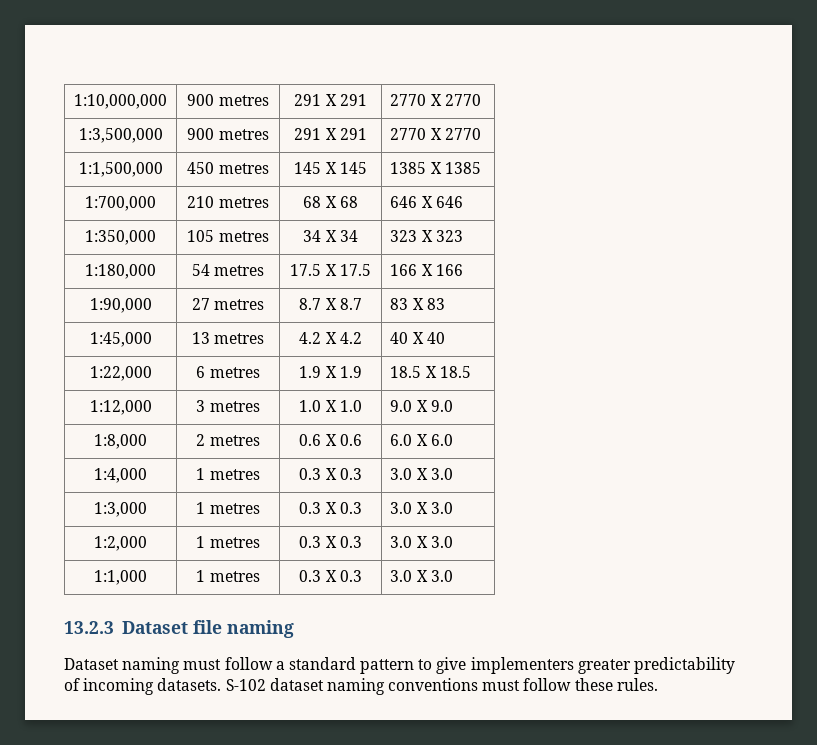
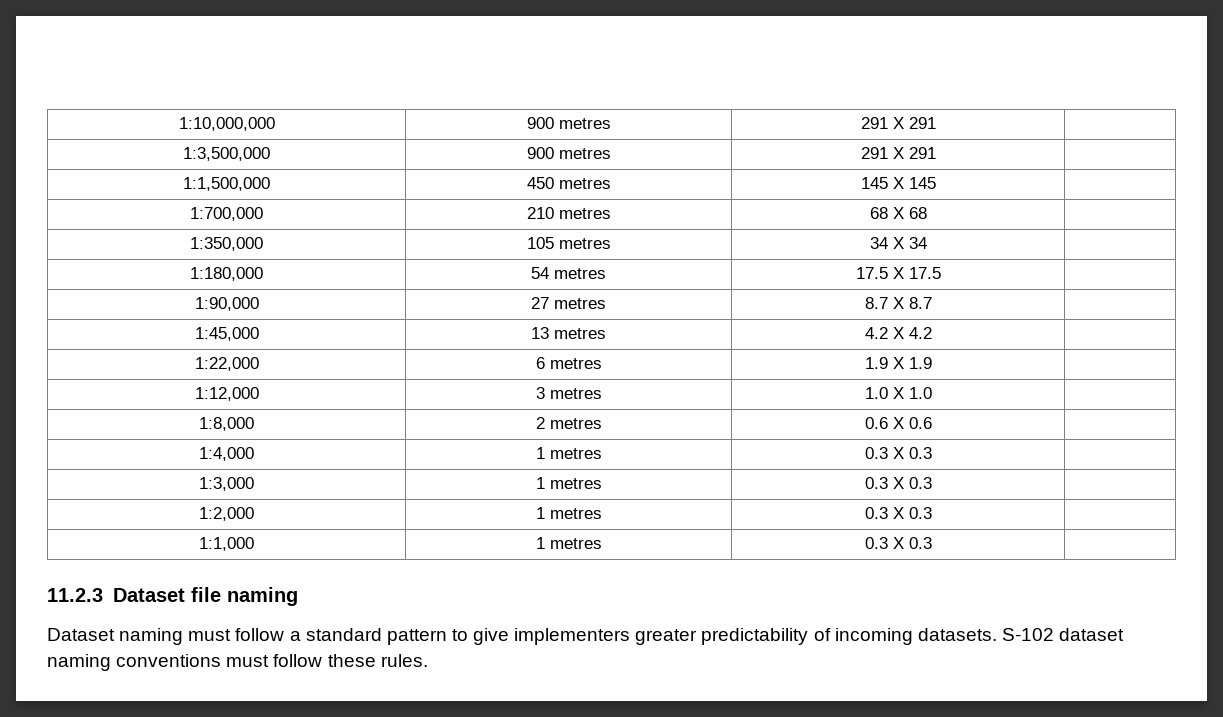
[390,94,481,106] 2770 X 2770 -> (936, 123) none
[390,128,481,140] 2770 X 2770 -> (936, 153) none
[390,162,481,174] 1385 X 1385 -> (936, 183) none
[390,196,463,208] 646 X 646 -> (927, 213) none
[390,230,463,242] 323 X 323 -> (927, 243) none
[390,264,463,276] 166 X 166 -> (941, 273) none
[390,298,445,310] 83 X 83 -> (932, 303) none
[390,332,445,344] 40 X 40 -> (932, 333) none
[390,366,471,378] 18.5 X 18.5 -> (932, 363) none
[390,400,453,412] 9.0 X 9.0 -> (932, 393) none
[390,434,453,446] 6.0 X 6.0 -> (932, 423) none
[390,468,453,480] 3.0 X 3.0 -> (932, 453) none
[390,502,453,514] 3.0 X 3.0 -> (932, 483) none
[390,536,453,548] 3.0 X 3.0 -> (932, 513) none
[390,570,453,582] [64,621,114,634] 3.0 X 3.0 // 13.2.3 -> [47,588,103,602] // 11.2.3

